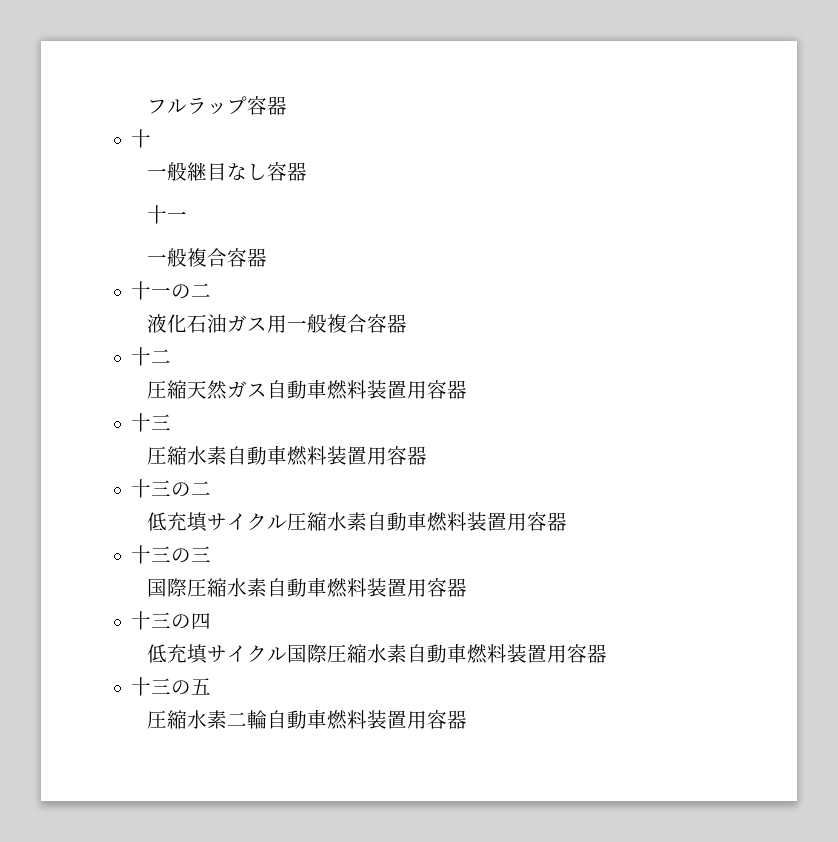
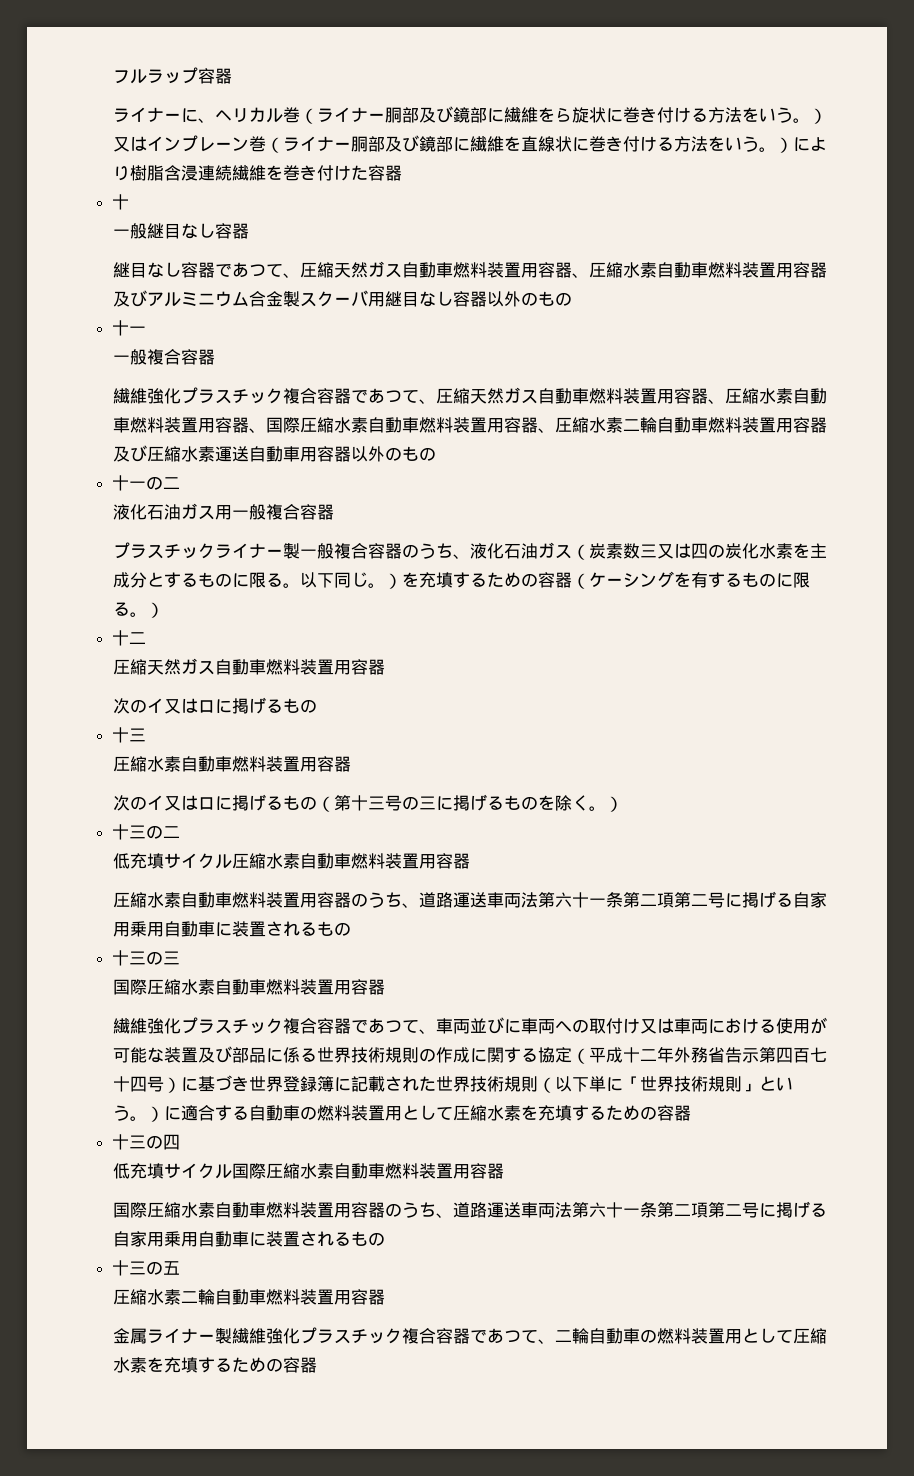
(288, 105) none -> [113,106,828,124] [113,135,828,153] [113,164,403,181] // ライナーに、ヘリカル巻（ライナー胴部及び鏡部に繊維をら旋状に巻き付ける方法をいう。）又はインプレーン巻（ライナー胴部及び鏡部に繊維を直線状に巻き付ける方法をいう。）により樹脂含浸連続繊維を巻き付けた容器
[147,205,188,224] [147,248,268,267] 十一 // 一般複合容器 -> [113,261,828,278] [113,290,573,307] [111,320,146,336] [113,349,216,365] [113,387,828,404] [113,417,828,433] [113,445,437,462] 継目なし容器であつて、圧縮天然ガス自動車燃料装置用容器、圧縮水素自動車燃料装置用容器及びアルミニウム合金製スクーバ用継目なし容器以外のもの // 十一 // 一般複合容器 // 繊維強化プラスチック複合容器であつて、圧縮天然ガス自動車燃料装置用容器、圧縮水素自動車燃料装置用容器、国際圧縮水素自動車燃料装置用容器、圧縮水素二輪自動車燃料装置用容器及び圧縮水素運送自動車用容器以外のもの
(408, 323) none -> [113,542,828,560] [113,571,811,589] [113,602,165,618] // プラスチックライナー製一般複合容器のうち、液化石油ガス（炭素数三又は四の炭化水素を主成分とするものに限る。以下同じ。）を充填するための容器（ケーシングを有するものに限る。）
(468, 389) none -> [113,697,318,714] // 次のイ又はロに掲げるもの
(428, 455) none -> [113,794,624,812] // 次のイ又はロに掲げるもの（第十三号の三に掲げるものを除く。）
(568, 521) none -> [113,891,828,908] [113,921,352,937] // 圧縮水素自動車燃料装置用容器のうち、道路運送車両法第六十一条第二項第二号に掲げる自家用乗用自動車に装置されるもの
(468, 587) none -> [113,1017,828,1034] [113,1046,828,1064] [113,1075,794,1093] [113,1105,692,1122] // 繊維強化プラスチック複合容器であつて、車両並びに車両への取付け又は車両における使用が可能な装置及び部品に係る世界技術規則の作成に関する協定（平成十二年外務省告示第四百七十四号）に基づき世界登録簿に記載された世界技術規則（以下単に「世界技術規則」という。）に適合する自動車の燃料装置用として圧縮水素を充填するための容器
(608, 653) none -> [113,1201,828,1218] [113,1231,386,1247] // 国際圧縮水素自動車燃料装置用容器のうち、道路運送車両法第六十一条第二項第二号に掲げる自家用乗用自動車に装置されるもの
(468, 719) none -> [113,1327,828,1344] [113,1357,318,1373] // 金属ライナー製繊維強化プラスチック複合容器であつて、二輪自動車の燃料装置用として圧縮水素を充填するための容器

